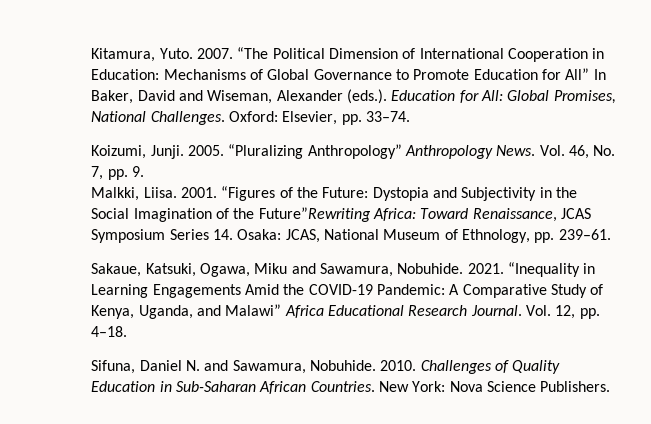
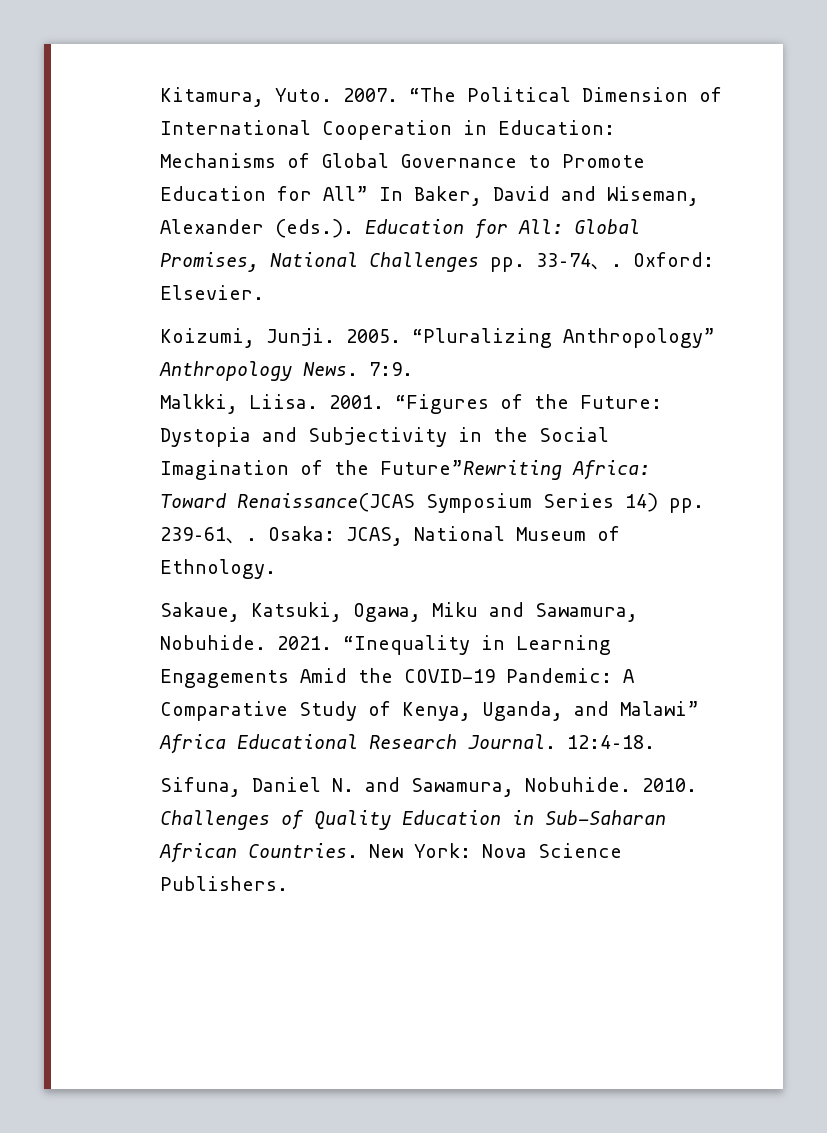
[150,111,410,125] Challenges. Oxford: Elsevier, pp. 33–74. -> [369,252,715,272] [160,285,265,300] Challenges pp. 33–74、. Oxford: Elsevier.
[539,145,616,159] [91,166,144,180] Vol. 46, No. 7, pp. 9. -> [369,362,414,376] 7:9.
[472,208,591,222] [91,229,233,243] Renaissance, JCAS Symposium Series 14. -> [237,493,705,513] [160,527,258,544] Renaissance(JCAS Symposium Series 14) pp. 239–61、.
[461,229,611,243] Ethnology, pp. 239–61. -> [160,559,277,579] Ethnology.
[525,305,600,319] [91,326,128,337] Vol. 12, pp. 4–18. -> [567,735,656,749] 12:4–18.

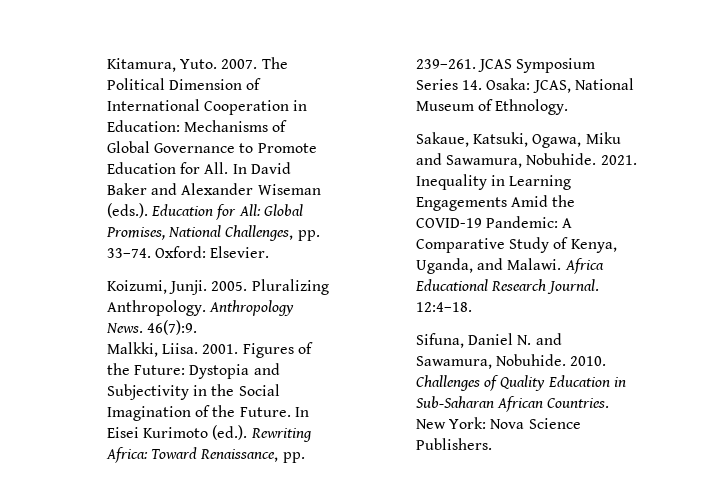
[409,87,457,102] “The -> [261,57,288,69] The
[323,186,700,206] [160,219,265,234] All” In Baker, David and Wiseman, Alexander -> [204,162,291,174] [106,183,321,195] All. In David Baker and Alexander Wiseman
[369,252,623,272] Challenges pp. 33–74、. -> [225,225,320,241] [106,248,151,258] Challenges, pp. 33–74.
[412,328,716,348] “Pluralizing Anthropology” -> [251,279,329,295] [106,300,206,316] Pluralizing Anthropology.
[369,362,414,376] 7:9. -> [146,320,197,335] 46(7):9.
[395,394,490,414] “Figures -> [242,343,294,358] Figures
[380,460,651,480] [160,493,705,513] [160,527,258,544] Future”Rewriting Africa: Toward Renaissance(JCAS Symposium Series 14) pp. 239–61、. -> [239,407,309,417] [106,425,312,442] [105,447,305,463] [415,58,596,73] [415,79,482,90] Future. In Eisei Kurimoto (ed.). Rewriting Africa: Toward Renaissance, pp. 239–261. JCAS Symposium Series 14.
[343,635,471,655] “Inequality -> [415,174,487,190] Inequality
[620,701,700,716] Malawi” -> [507,258,562,270] Malawi.

